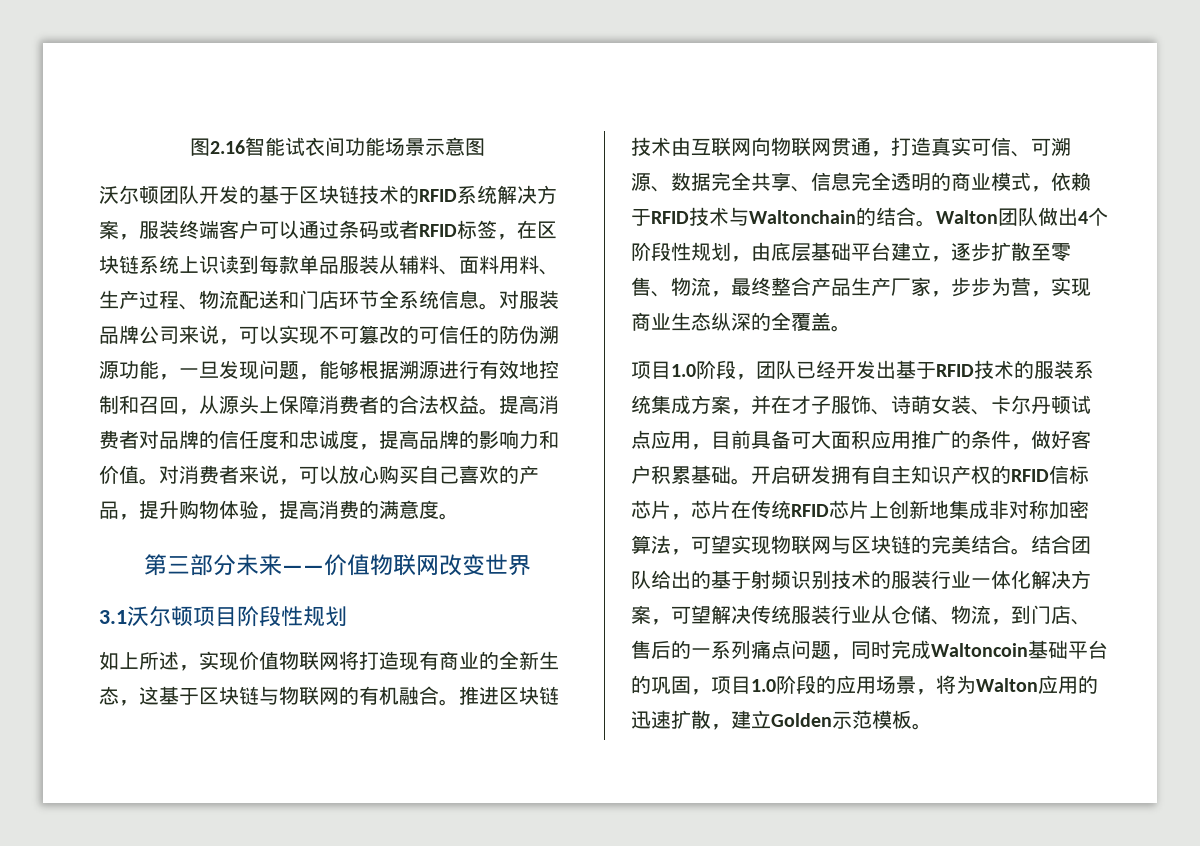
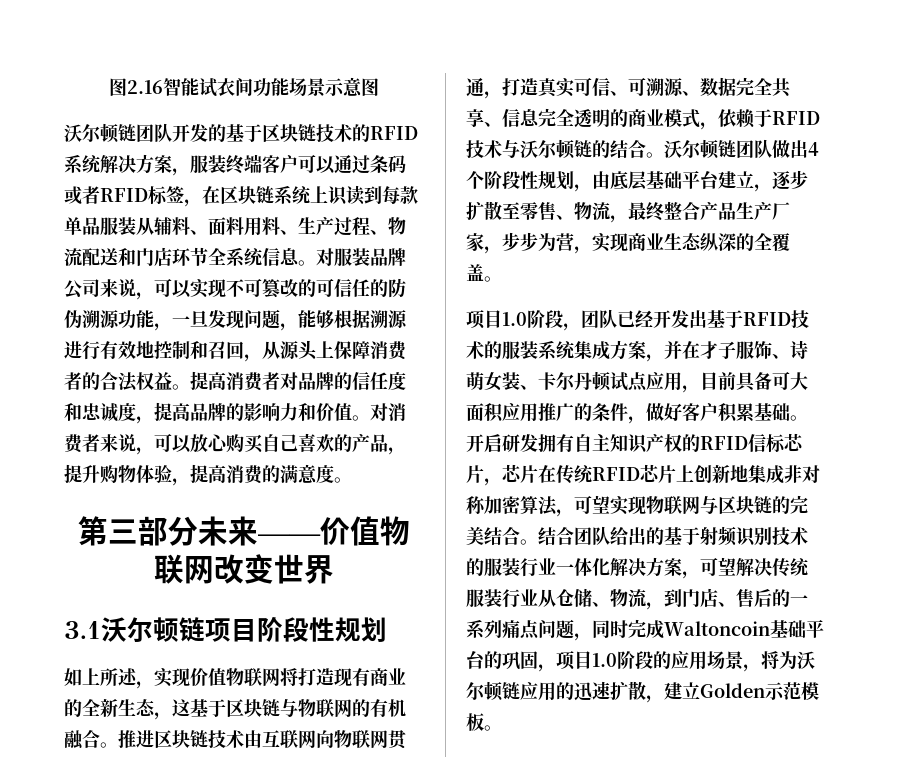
(159, 194) none -> [118,124,136,142] 链
(193, 616) none -> [179,617,205,642] 链
[749,207,998,227] Waltonchain的结合。Walton -> [520,139,736,159] 沃尔顿链的结合。沃尔顿链
[976,678,1038,692] Walton -> [797,651,815,669] [466,681,520,701] 沃尔顿链

